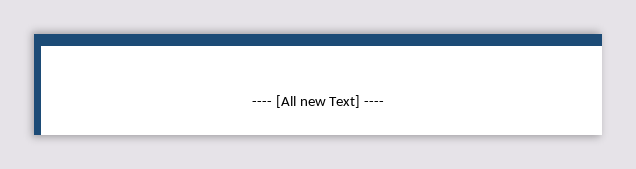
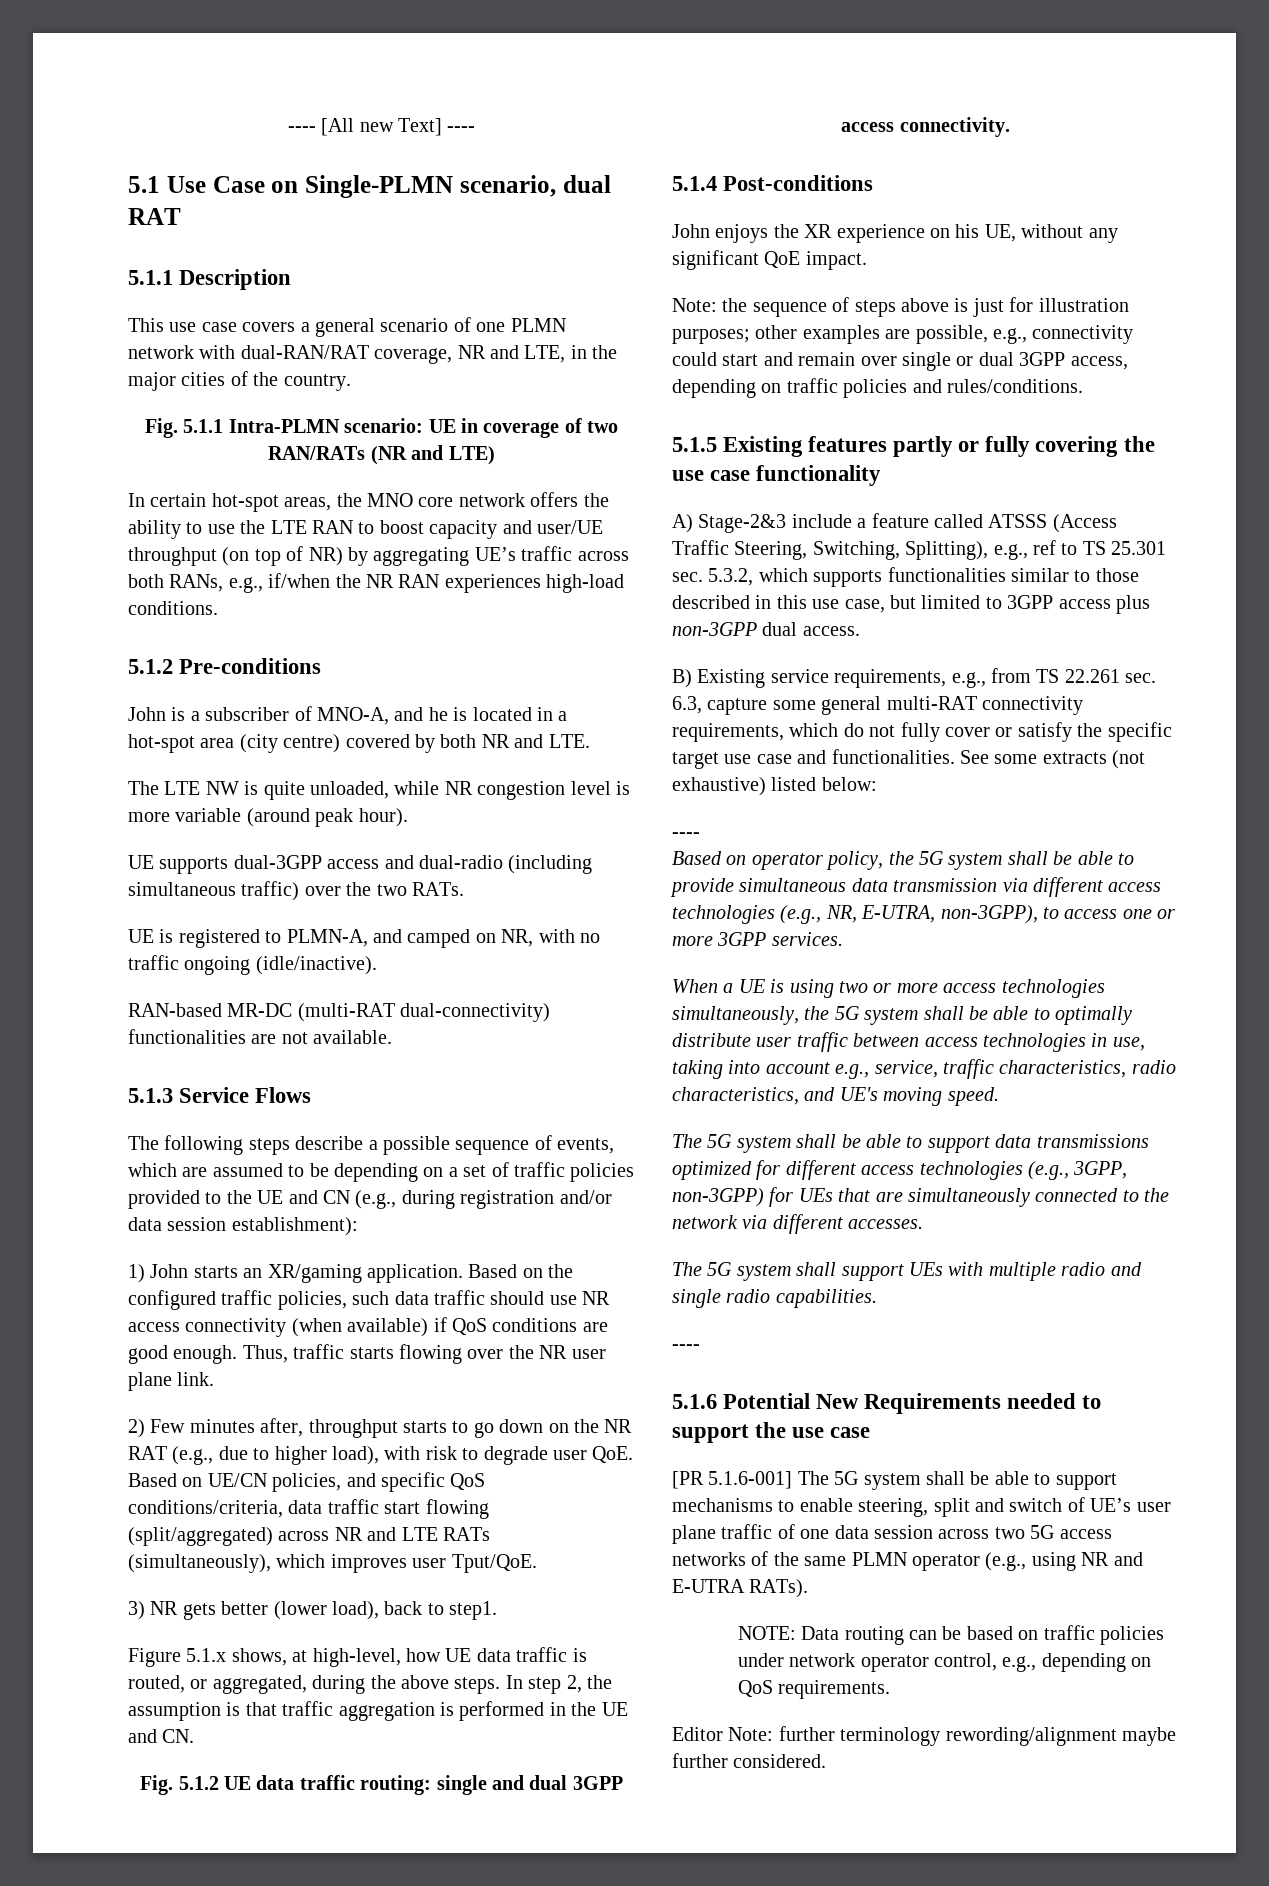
(385, 103) none -> [128,175,611,198] [128,208,181,225] [128,269,292,290] [128,317,566,337] [128,345,618,364] [128,371,351,391] [144,418,619,438] [268,445,495,465] [128,492,609,512] [128,520,603,539] [128,546,629,566] [128,573,625,593] [128,601,218,615] [128,658,322,674] [128,706,568,725] [128,734,590,753] [128,781,630,800] [128,808,408,827] [128,855,593,874] [128,881,464,901] [128,929,600,948] [128,955,377,975] [128,1003,551,1022] [128,1029,393,1044] [128,1087,312,1103] [128,1135,615,1155] [128,1162,635,1182] [128,1190,612,1209] [128,1217,358,1236] [128,1264,574,1283] [128,1290,611,1310] [128,1317,608,1337] [128,1344,606,1364] [128,1372,215,1391] [128,1418,633,1438] [128,1446,634,1465] [128,1472,486,1492] [128,1499,489,1519] [128,1527,490,1546] [128,1554,537,1573] [128,1601,498,1620] [128,1647,587,1667] [128,1675,612,1694] [128,1701,628,1721] [128,1729,195,1743] [140,1775,623,1795] [841,117,1010,137] [672,175,874,191] [672,224,1118,243] [672,250,867,270] [672,297,1129,317] [672,325,1134,344] [672,352,1128,371] [672,378,1083,398] [672,436,1155,457] [672,465,882,486] [672,513,1117,533] [672,540,1167,560] [672,567,1139,587] [672,595,1150,614] [672,622,860,636] [672,668,1157,688] [672,696,1083,715] [672,722,1172,742] [672,749,1146,769] [672,777,877,796] [672,832,700,838] [672,851,1134,870] [670,877,1162,897] [672,905,1176,924] [672,932,843,946] [672,979,1105,998] [672,1006,1133,1025] [672,1032,1145,1052] [672,1059,1176,1079] [672,1087,999,1106] [672,1134,1149,1153] [672,1160,1128,1180] [672,1187,1170,1207] [672,1214,924,1234] [672,1262,1142,1281] [672,1289,877,1308] [672,1344,700,1350] [672,1393,1102,1414] [672,1422,871,1443] [672,1471,1117,1490] [672,1497,1171,1517] [672,1524,1112,1544] [672,1551,1143,1571] [672,1579,809,1598] [737,1625,1165,1645] [737,1653,1152,1672] [737,1680,891,1699] [672,1726,1176,1746] [672,1753,827,1768] // 5.1 Use Case on Single-PLMN scenario, dual RAT // 5.1.1 Description // This use case covers a general scenario of one PLMN network with dual-RAN/RAT coverage, NR and LTE, in the major cities of the country. // Fig. 5.1.1 Intra-PLMN scenario: UE in coverage of two RAN/RATs (NR and LTE) // In certain hot-spot areas, the MNO core network offers the ability to use the LTE RAN to boost capacity and user/UE throughput (on top of NR) by aggregating UE’s traffic across both RANs, e.g., if/when the NR RAN experiences high-load conditions. // 5.1.2 Pre-conditions // John is a subscriber of MNO-A, and he is located in a hot-spot area (city centre) covered by both NR and LTE. // The LTE NW is quite unloaded, while NR congestion level is more variable (around peak hour). // UE supports dual-3GPP access and dual-radio (including simultaneous traffic) over the two RATs. // UE is registered to PLMN-A, and camped on NR, with no traffic ongoing (idle/inactive). // RAN-based MR-DC (multi-RAT dual-connectivity) functionalities are not available. // 5.1.3 Service Flows // The following steps describe a possible sequence of events, which are assumed to be depending on a set of traffic policies provided to the UE and CN (e.g., during registration and/or data session establishment): // 1) John starts an XR/gaming application. Based on the configured traffic policies, such data traffic should use NR access connectivity (when available) if QoS conditions are good enough. Thus, traffic starts flowing over the NR user plane link. // 2) Few minutes after, throughput starts to go down on the NR RAT (e.g., due to higher load), with risk to degrade user QoE. Based on UE/CN policies, and specific QoS conditions/criteria, data traffic start flowing (split/aggregated) across NR and LTE RATs (simultaneously), which improves user Tput/QoE. // 3) NR gets better (lower load), back to step1. // Figure 5.1.x shows, at high-level, how UE data traffic is routed, or aggregated, during the above steps. In step 2, the assumption is that traffic aggregation is performed in the UE and CN. // Fig. 5.1.2 UE data traffic routing: single and dual 3GPP access connectivity. // 5.1.4 Post-conditions // John enjoys the XR experience on his UE, without any significant QoE impact. // Note: the sequence of steps above is just for illustration purposes; other examples are possible, e.g., connectivity could start and remain over single or dual 3GPP access, depending on traffic policies and rules/conditions. // 5.1.5 Existing features partly or fully covering the use case functionality // A) Stage-2&3 include a feature called ATSSS (Access Traffic Steering, Switching, Splitting), e.g., ref to TS 25.301 sec. 5.3.2, which supports functionalities similar to those described in this use case, but limited to 3GPP access plus non-3GPP dual access. // B) Existing service requirements, e.g., from TS 22.261 sec. 6.3, capture some general multi-RAT connectivity requirements, which do not fully cover or satisfy the specific target use case and functionalities. See some extracts (not exhaustive) listed below: // ---- // Based on operator policy, the 5G system shall be able to provide simultaneous data transmission via different access technologies (e.g., NR, E-UTRA, non-3GPP), to access one or more 3GPP services. // When a UE is using two or more access technologies simultaneously, the 5G system shall be able to optimally distribute user traffic between access technologies in use, taking into account e.g., service, traffic characteristics, radio characteristics, and UE's moving speed. // The 5G system shall be able to support data transmissions optimized for different access technologies (e.g., 3GPP, non-3GPP) for UEs that are simultaneously connected to the network via different accesses. // The 5G system shall support UEs with multiple radio and single radio capabilities. // ---- // 5.1.6 Potential New Requirements needed to support the use case // [PR 5.1.6-001] The 5G system shall be able to support mechanisms to enable steering, split and switch of UE’s user plane traffic of one data session across two 5G access networks of the same PLMN operator (e.g., using NR and E-UTRA RATs). // NOTE: Data routing can be based on traffic policies under network operator control, e.g., depending on QoS requirements. // Editor Note: further terminology rewording/alignment maybe further considered.

